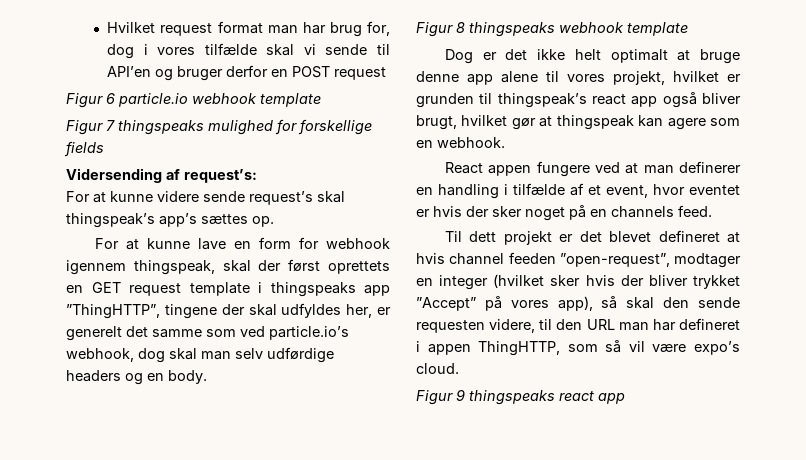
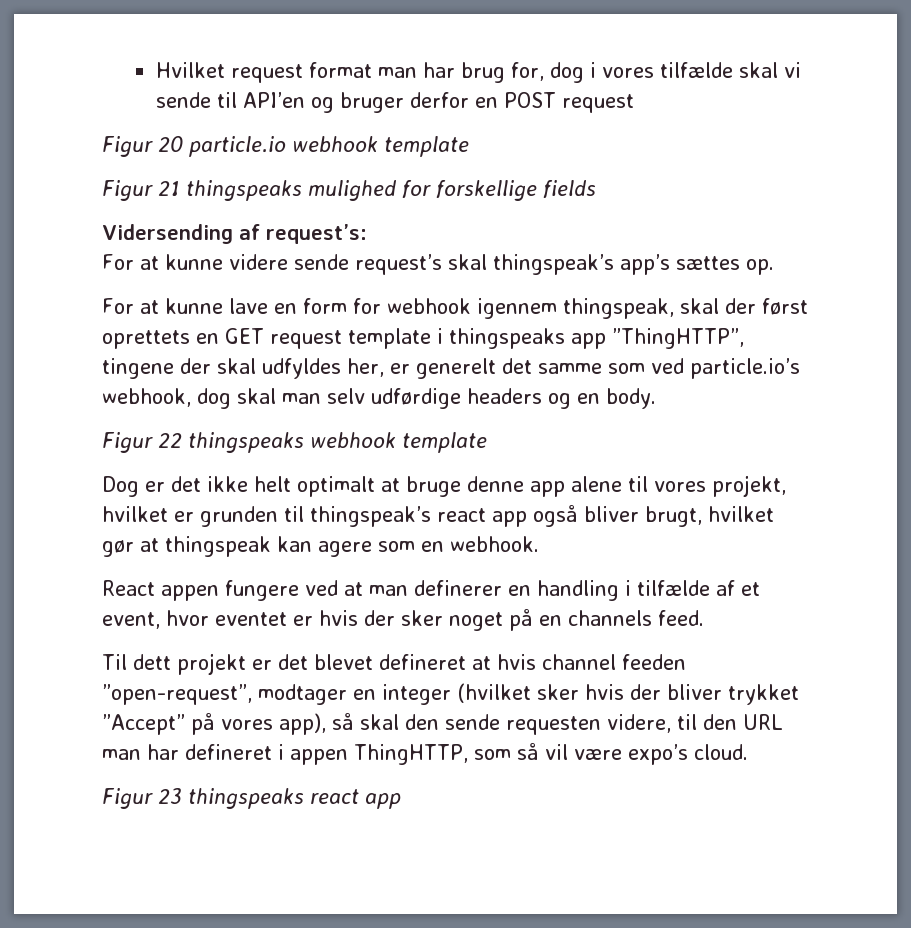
[106,93,115,104] 6 -> [158,136,183,152] 20
[106,120,115,131] 7 -> [158,181,180,196] 21
[456,22,465,33] 8 -> [158,433,182,448] 22
[456,389,466,401] 9 -> [158,788,182,804] 23

